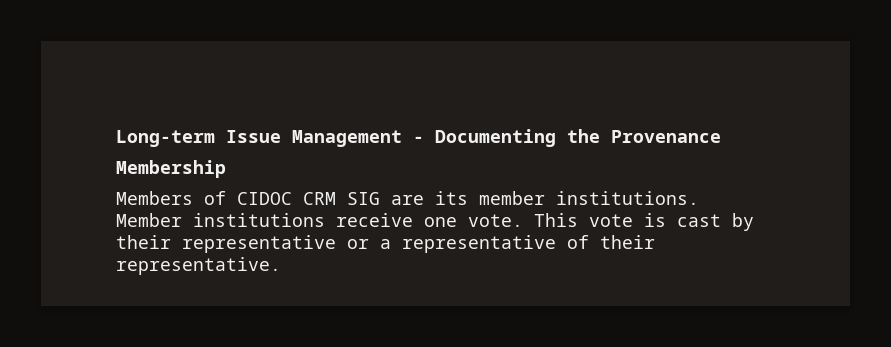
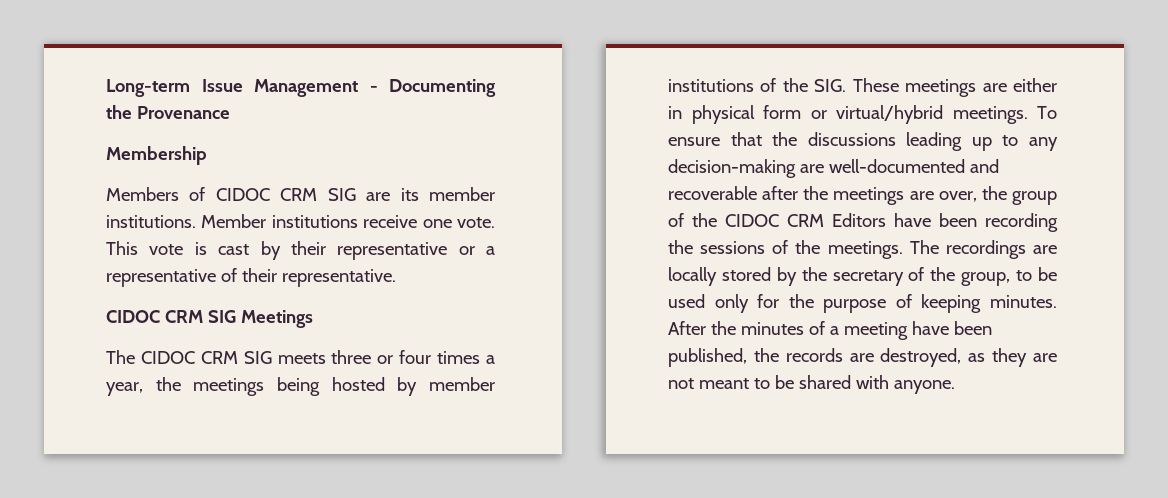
(281, 266) none -> [106,310,313,328] [106,350,496,364] [106,377,495,396] [668,78,1057,97] [668,105,1058,124] [668,132,1058,151] [668,159,999,178] [668,186,1057,205] [668,213,1058,232] [668,240,1057,259] [668,267,1057,286] [668,294,1057,313] [668,321,992,340] [668,348,1057,367] [668,375,955,394] // CIDOC CRM SIG Meetings // The CIDOC CRM SIG meets three or four times a year, the meetings being hosted by member institutions of the SIG. These meetings are either in physical form or virtual/hybrid meetings. To ensure that the discussions leading up to any decision-making are well-documented and recoverable after the meetings are over, the group of the CIDOC CRM Editors have been recording the sessions of the meetings. The recordings are locally stored by the secretary of the group, to be used only for the purpose of keeping minutes. After the minutes of a meeting have been published, the records are destroyed, as they are not meant to be shared with anyone.

